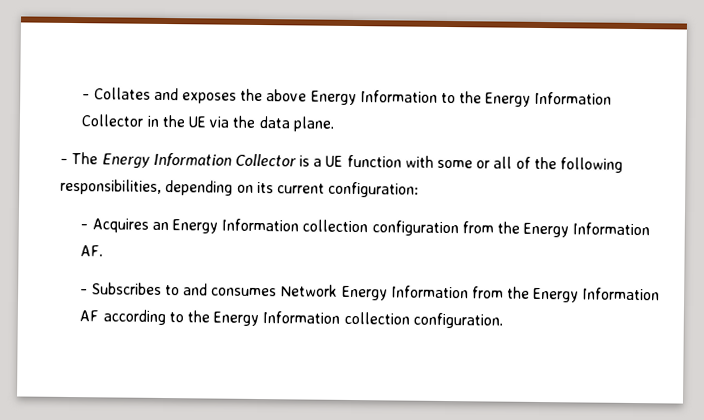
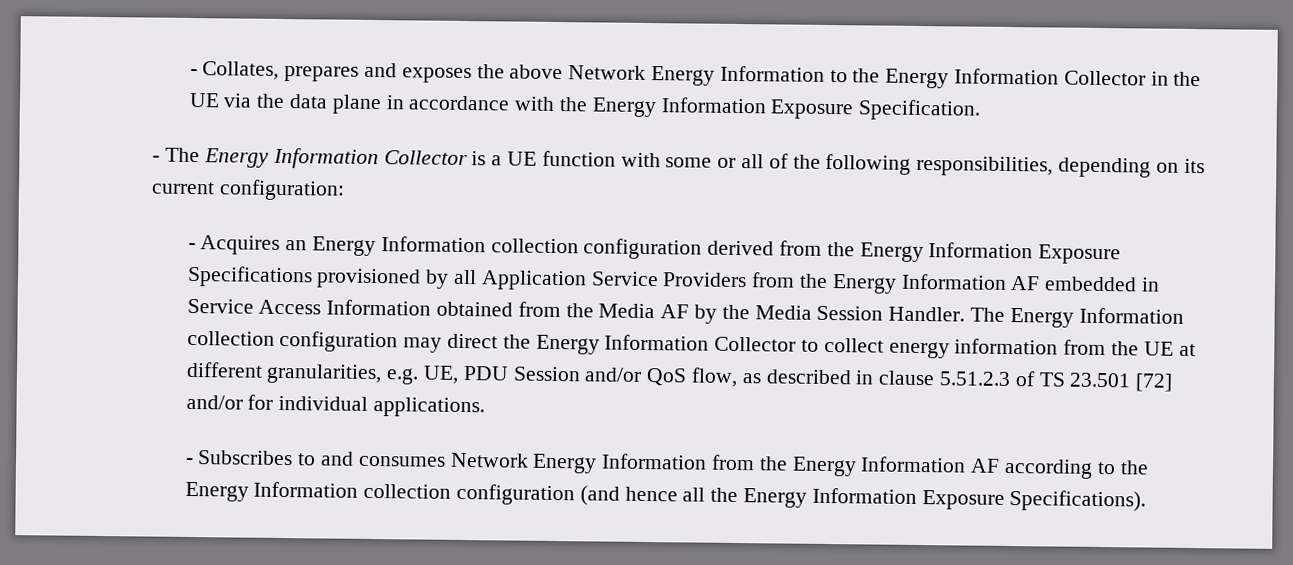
[82,87,151,100] - Collates -> [189,61,360,82] - Collates, prepares
(308, 95) none -> [568,65,647,80] Network
[292,116,334,132] plane. -> [331,94,982,121] plane in accordance with the Energy Information Exposure Specification.
[461,221,651,238] [80,245,104,257] from the Energy Information AF. -> [707,240,1122,265] [186,265,1161,294] [186,298,1184,328] [186,330,1196,359] [185,361,1174,392] [185,394,485,418] derived from the Energy Information Exposure Specifications provisioned by all Application Service Providers from the Energy Information AF embedded in Service Access Information obtained from the Media AF by the Media Session Handler. The Energy Information collection configuration may direct the Energy Information Collector to collect energy information from the UE at different granularities, e.g. UE, PDU Session and/or QoS flow, as described in clause 5.51.2.3 of TS 23.501 [72] and/or for individual applications.
[412,312,503,329] configuration. -> [455,483,1147,512] configuration (and hence all the Energy Information Exposure Specifications).

